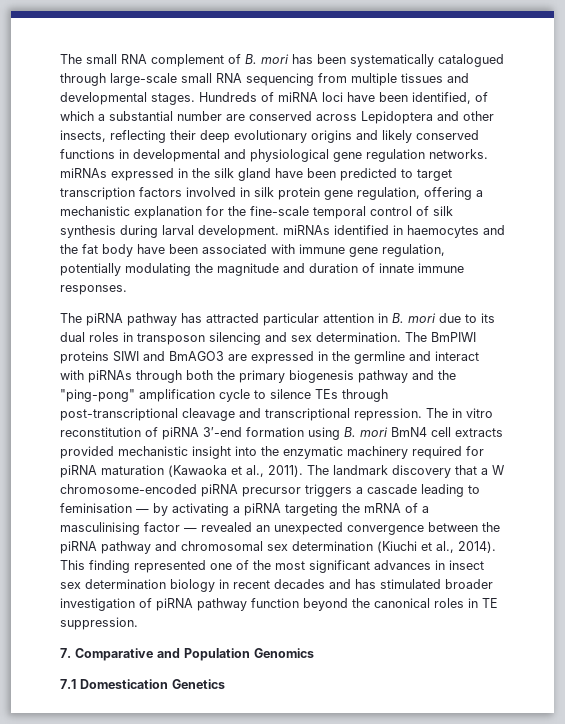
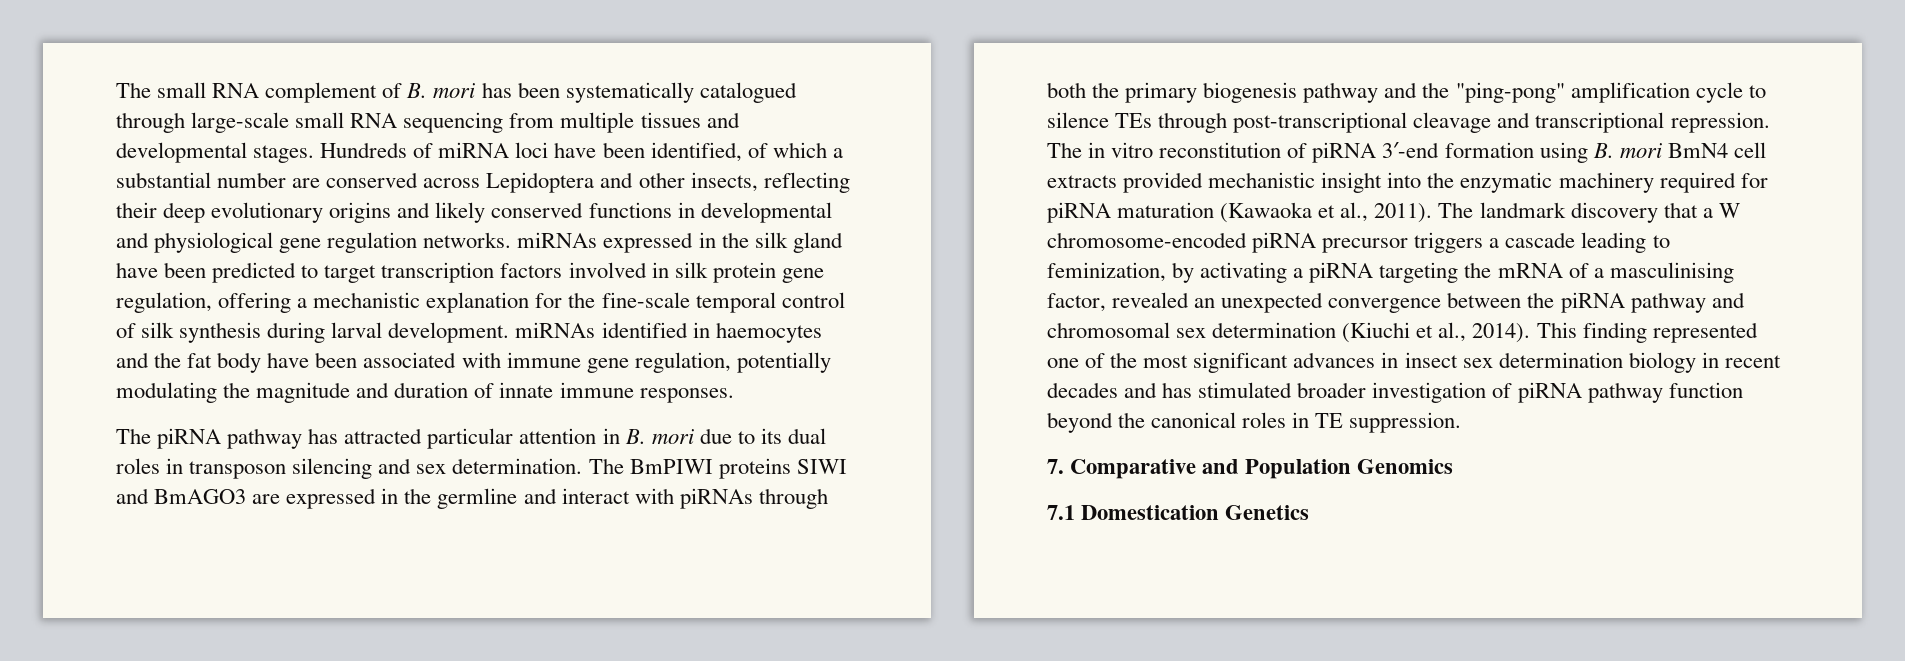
[60,503,149,513] feminisation — -> [1047,262,1166,282] feminization,
[144,522,197,532] factor — -> [1047,293,1106,312] factor,

